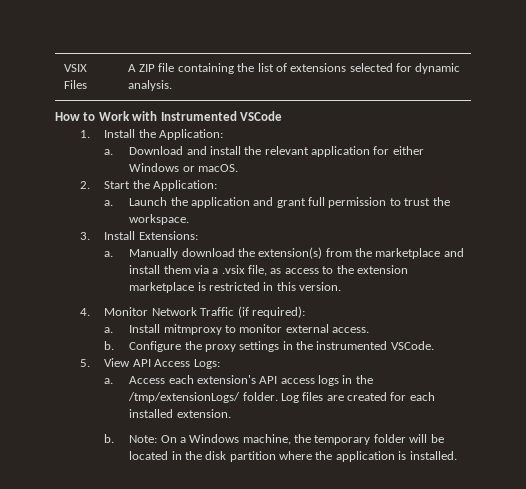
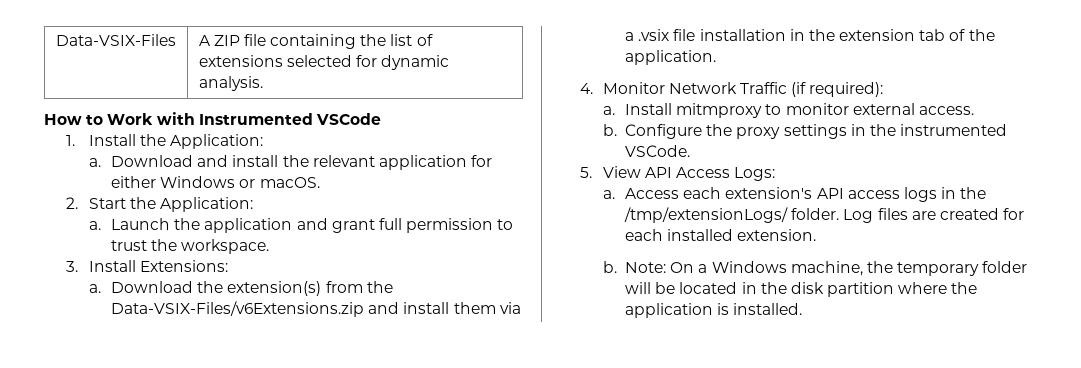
[63,64,87,72] [63,80,87,89] VSIX Files -> [55,34,176,46] Data-VSIX-Files
[129,248,235,259] Manually download -> [111,281,194,293] Download
[375,248,441,259] marketplace -> [111,301,365,317] Data-VSIX-Files/v6Extensions.zip
[248,265,408,276] [129,282,342,293] file, as access to the extension marketplace is restricted in this version. -> [673,29,995,41] [625,50,717,65] file installation in the extension tab of the application.

